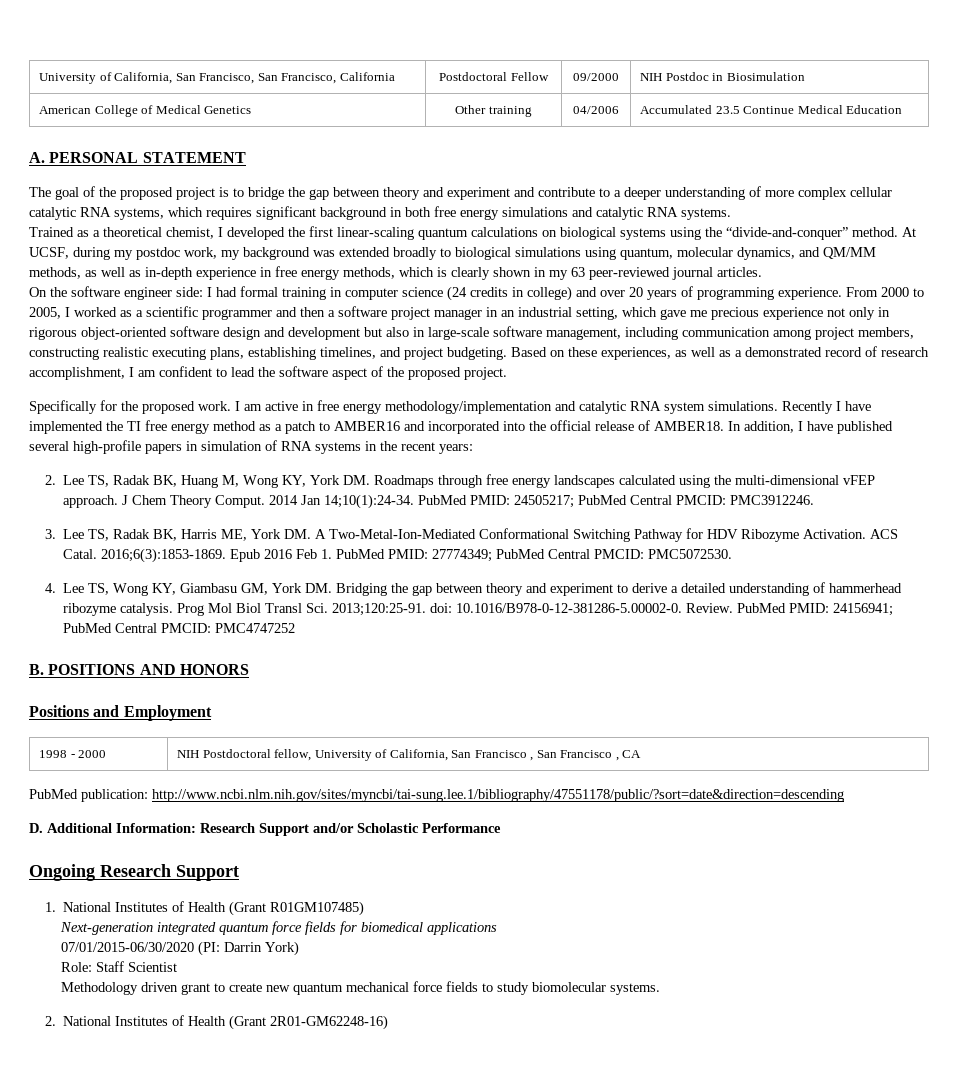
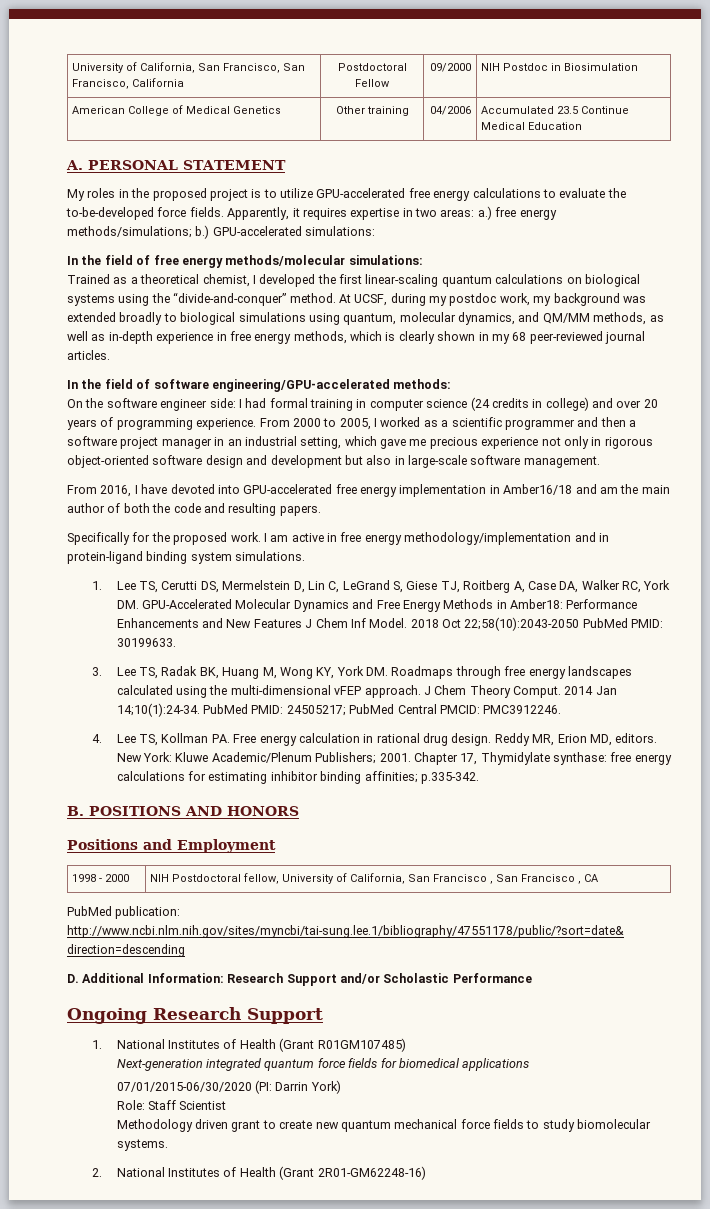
[29,186,95,200] The goal of -> [67,188,129,201] My roles in
[248,186,892,200] [29,206,731,220] bridge the gap between theory and experiment and contribute to a deeper understanding of more complex cellular catalytic RNA systems, which requires significant background in both free energy simulations and catalytic RNA systems. -> [280,188,626,201] [66,206,557,220] [67,225,376,239] [67,255,423,268] utilize GPU-accelerated free energy calculations to evaluate the to-be-developed force fields. Apparently, it requires expertise in two areas: a.) free energy methods/simulations; b.) GPU-accelerated simulations: // In the field of free energy methods/molecular simulations:
[571,267,585,277] 63 -> [512,332,527,341] 68
(762, 272) none -> [67,379,452,392] // In the field of software engineering/GPU-accelerated methods:
[546,327,914,340] [29,346,929,360] [29,366,507,380] management, including communication among project members, constructing realistic executing plans, establishing timelines, and project budgeting. Based on these experiences, as well as a demonstrated record of research accomplishment, I am confident to lead the software aspect of the proposed project. -> [523,456,600,468] [67,484,670,497] [67,503,321,516] management. // From 2016, I have devoted into GPU-accelerated free energy implementation in Amber16/18 and am the main author of both the code and resulting papers.
[579,401,661,414] catalytic RNA -> [598,533,609,542] [67,551,188,564] in protein-ligand binding
[782,401,871,414] [29,420,893,434] [29,440,473,454] [45,475,57,485] Recently I have implemented the TI free energy method as a patch to AMBER16 and incorporated into the official release of AMBER18. In addition, I have published several high-profile papers in simulation of RNA systems in the recent years: // 2. -> [91,580,671,593] [116,599,638,612] [116,617,664,631] [116,638,176,647] [91,667,102,676] // 1. Lee TS, Cerutti DS, Mermelstein D, Lin C, LeGrand S, Giese TJ, Roitberg A, Case DA, Walker RC, York DM. GPU-Accelerated Molecular Dynamics and Free Energy Methods in Amber18: Performance Enhancements and New Features J Chem Inf Model. 2018 Oct 22;58(10):2043-2050 PubMed PMID: 30199633. // 3.
[45,528,899,542] [63,548,733,563] [45,582,903,596] [63,603,894,616] [63,623,296,633] 3. Lee TS, Radak BK, Harris ME, York DM. A Two-Metal-Ion-Mediated Conformational Switching Pathway for HDV Ribozyme Activation. ACS Catal. 2016;6(3):1853-1869. Epub 2016 Feb 1. PubMed PMID: 27774349; PubMed Central PMCID: PMC5072530. // 4. Lee TS, Wong KY, Giambasu GM, York DM. Bridging the gap between theory and experiment to derive a detailed understanding of hammerhead ribozyme catalysis. Prog Mol Biol Transl Sci. 2013;120:25-91. doi: 10.1016/B978-0-12-381286-5.00002-0. Review. PubMed PMID: 24156941; PubMed Central PMCID: PMC4747252 -> [91,733,658,746] [116,752,672,765] [116,771,479,784] 4. Lee TS, Kollman PA. Free energy calculation in rational drug design. Reddy MR, Erion MD, editors. New York: Kluwe Academic/Plenum Publishers; 2001. Chapter 17, Thymidylate synthase: free energy calculations for estimating inhibitor binding affinities; p.335-342.

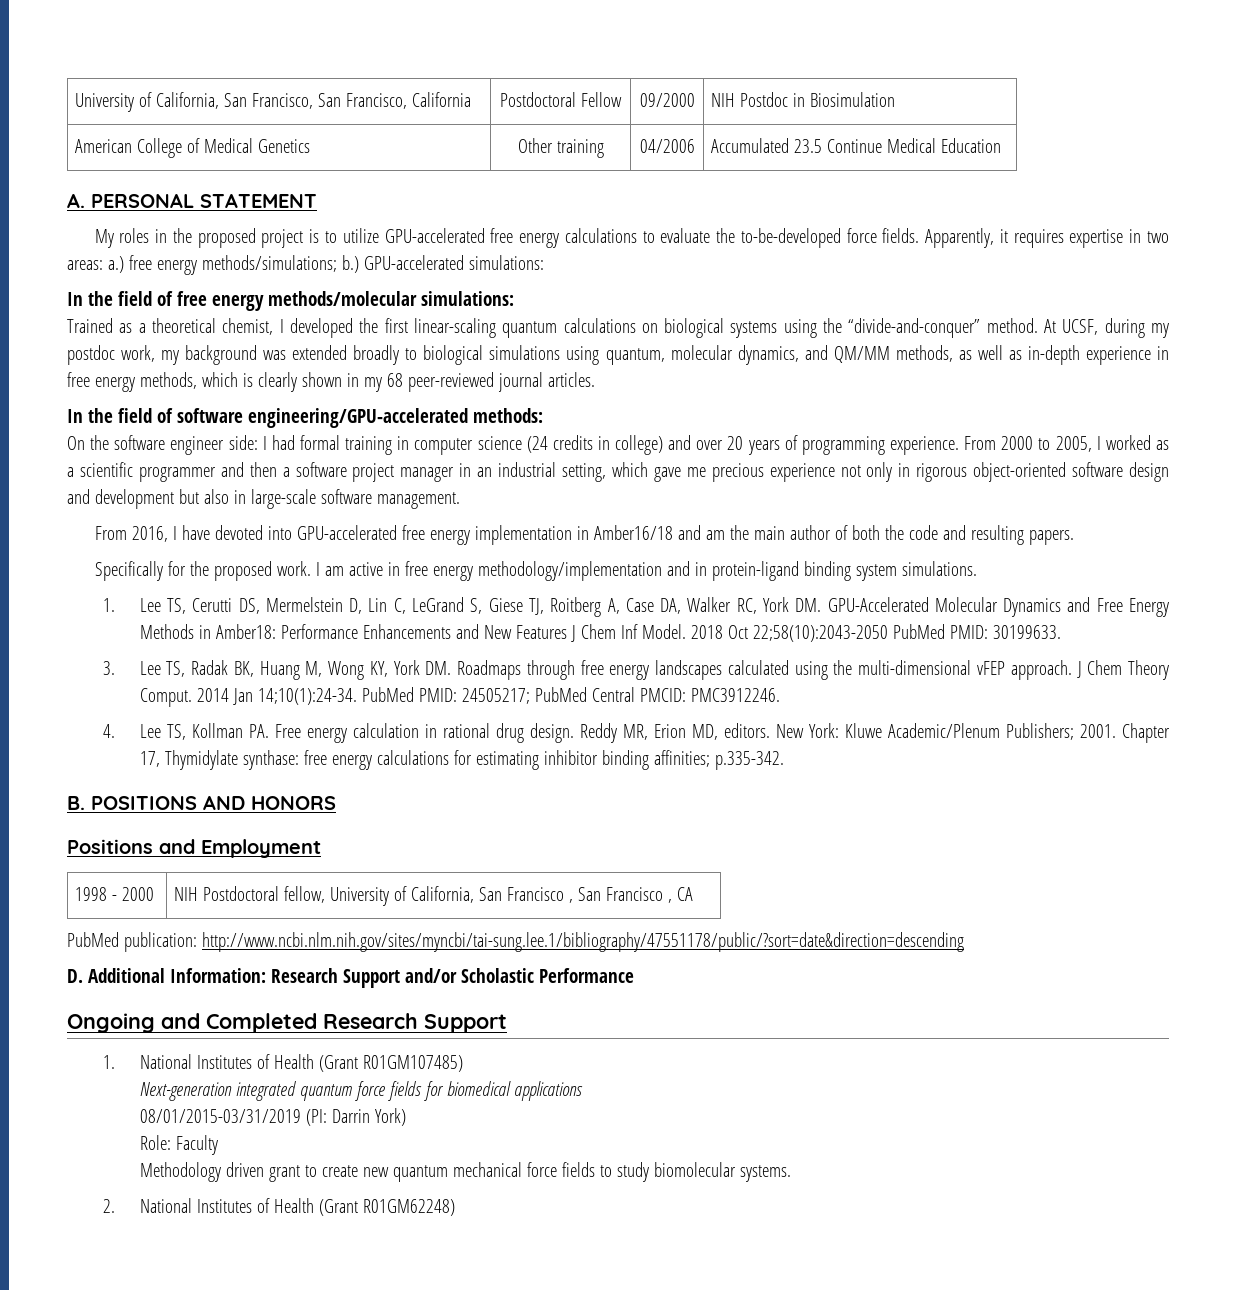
(147, 1016) none -> [161,1013,317,1033] and Completed
[116,1082,252,1092] 07/01/2015-06/30/2020 -> [139,1109,301,1123] 08/01/2015-03/31/2019
[148,1100,227,1110] Staff Scientist -> [175,1135,218,1155] Faculty
[317,1166,426,1180] 2R01-GM62248-16) -> [362,1199,455,1216] R01GM62248)

